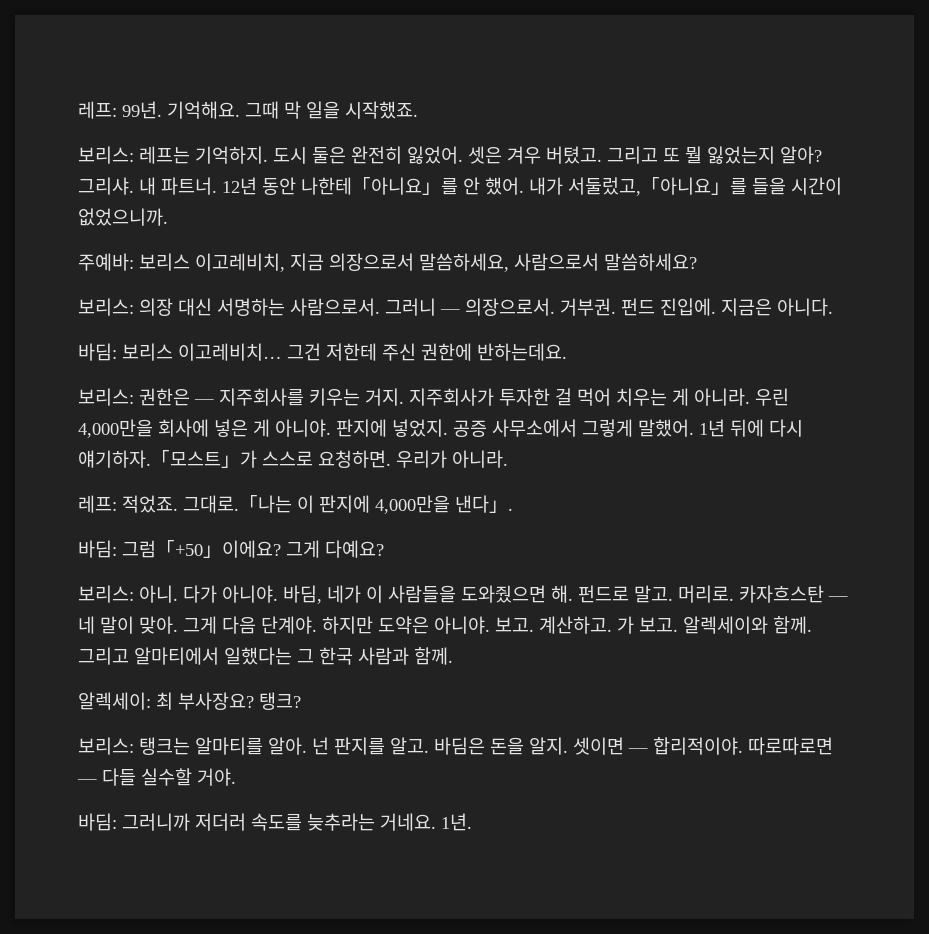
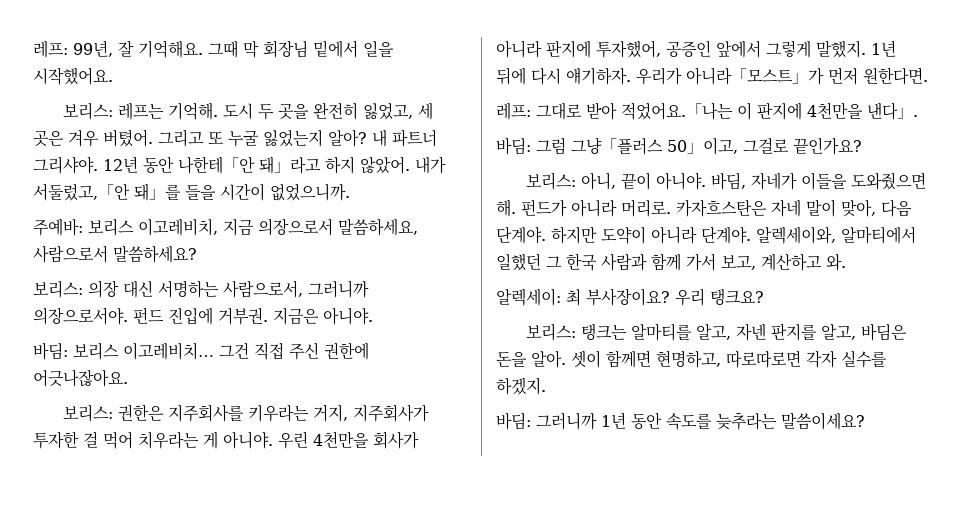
[78,101,162,119] 레프: 99년. -> [33,40,134,58] 레프: 99년, 잘
[306,101,418,119] [78,146,602,164] 일을 시작했죠. // 보리스: 레프는 기억하지. 도시 둘은 완전히 잃었어. 셋은 겨우 버텼고. -> [263,40,394,58] [33,67,113,85] [63,102,434,120] [33,129,153,147] 회장님 밑에서 일을 시작했어요. // 보리스: 레프는 기억해. 도시 두 곳을 완전히 잃었고, 세 곳은 겨우 버텼어.
[685,146,702,164] 뭘 -> [228,130,259,147] 누굴
[78,177,217,195] 그리샤. 내 파트너. -> [372,129,437,147] [33,156,98,174] 내 파트너 그리샤야.
[371,177,524,195] 아니요」를 안 했어. -> [239,156,410,174] 안 돼」라고 하지 않았어.
[660,177,711,195] 아니요 -> [114,183,149,201] 안 돼
[290,298,833,316] 사람으로서. 그러니 — 의장으로서. 거부권. 펀드 진입에. 지금은 아니다. -> [223,280,369,298] [33,307,373,325] 사람으로서, 그러니까 의장으로서야. 펀드 진입에 거부권. 지금은 아니야.
[326,343,377,361] 저한테 -> [254,342,284,360] 직접
[477,343,567,361] 반하는데요. -> [33,369,128,387] 어긋나잖아요.
[194,388,789,406] [78,419,694,438] — 지주회사를 키우는 거지. 지주회사가 투자한 걸 먹어 치우는 게 아니라. 우린 4,000만을 회사에 넣은 게 아니야. 판지에 넣었지. 공증 사무소에서 그렇게 말했어. -> [168,404,430,422] [33,431,419,449] [496,40,866,58] 지주회사를 키우라는 거지, 지주회사가 투자한 걸 먹어 치우라는 게 아니야. 우린 4천만을 회사가 아니라 판지에 투자했어, 공증인 앞에서 그렇게 말했지.
(151, 459) none -> [636,67,732,85] 우리가 아니라
[262,450,508,468] [78,495,239,513] 스스로 요청하면. 우리가 아니라. // 레프: 적었죠. 그대로. -> [828,67,928,85] [496,102,686,120] 먼저 원한다면. // 레프: 그대로 받아 적었어요.
[375,495,450,514] 4,000만을 -> [807,102,863,119] 4천만을
[156,540,384,558] [78,585,848,604] [78,616,812,634] [78,647,453,665] 「+50」이에요? 그게 다예요? // 보리스: 아니. 다가 아니야. 바딤, 네가 이 사람들을 도와줬으면 해. 펀드로 말고. 머리로. 카자흐스탄 — 네 말이 맞아. 그게 다음 단계야. 하지만 도약은 아니야. 보고. 계산하고. 가 보고. 알렉세이와 함께. 그리고 알마티에서 일했다는 그 한국 사람과 함께. -> [571,137,862,155] [526,172,927,190] [496,199,912,217] [496,226,916,244] [496,253,846,271] 그냥「플러스 50」이고, 그걸로 끝인가요? // 보리스: 아니, 끝이 아니야. 바딤, 자네가 이들을 도와줬으면 해. 펀드가 아니라 머리로. 카자흐스탄은 자네 말이 맞아, 다음 단계야. 하지만 도약이 아니라 단계야. 알렉세이와, 알마티에서 일했던 그 한국 사람과 함께 가서 보고, 계산하고 와.
[178,692,301,710] 부사장요? 탱크? -> [586,288,764,306] 부사장이요? 우리 탱크요?
[268,737,833,755] [77,768,236,786] [78,813,472,831] 알아. 넌 판지를 알고. 바딤은 돈을 알지. 셋이면 — 합리적이야. 따로따로면 — 다들 실수할 거야. // 바딤: 그러니까 저더러 속도를 늦추라는 거네요. 1년. -> [696,323,908,341] [496,350,887,368] [496,377,546,395] [496,412,865,430] 알고, 자넨 판지를 알고, 바딤은 돈을 알아. 셋이 함께면 현명하고, 따로따로면 각자 실수를 하겠지. // 바딤: 그러니까 1년 동안 속도를 늦추라는 말씀이세요?

